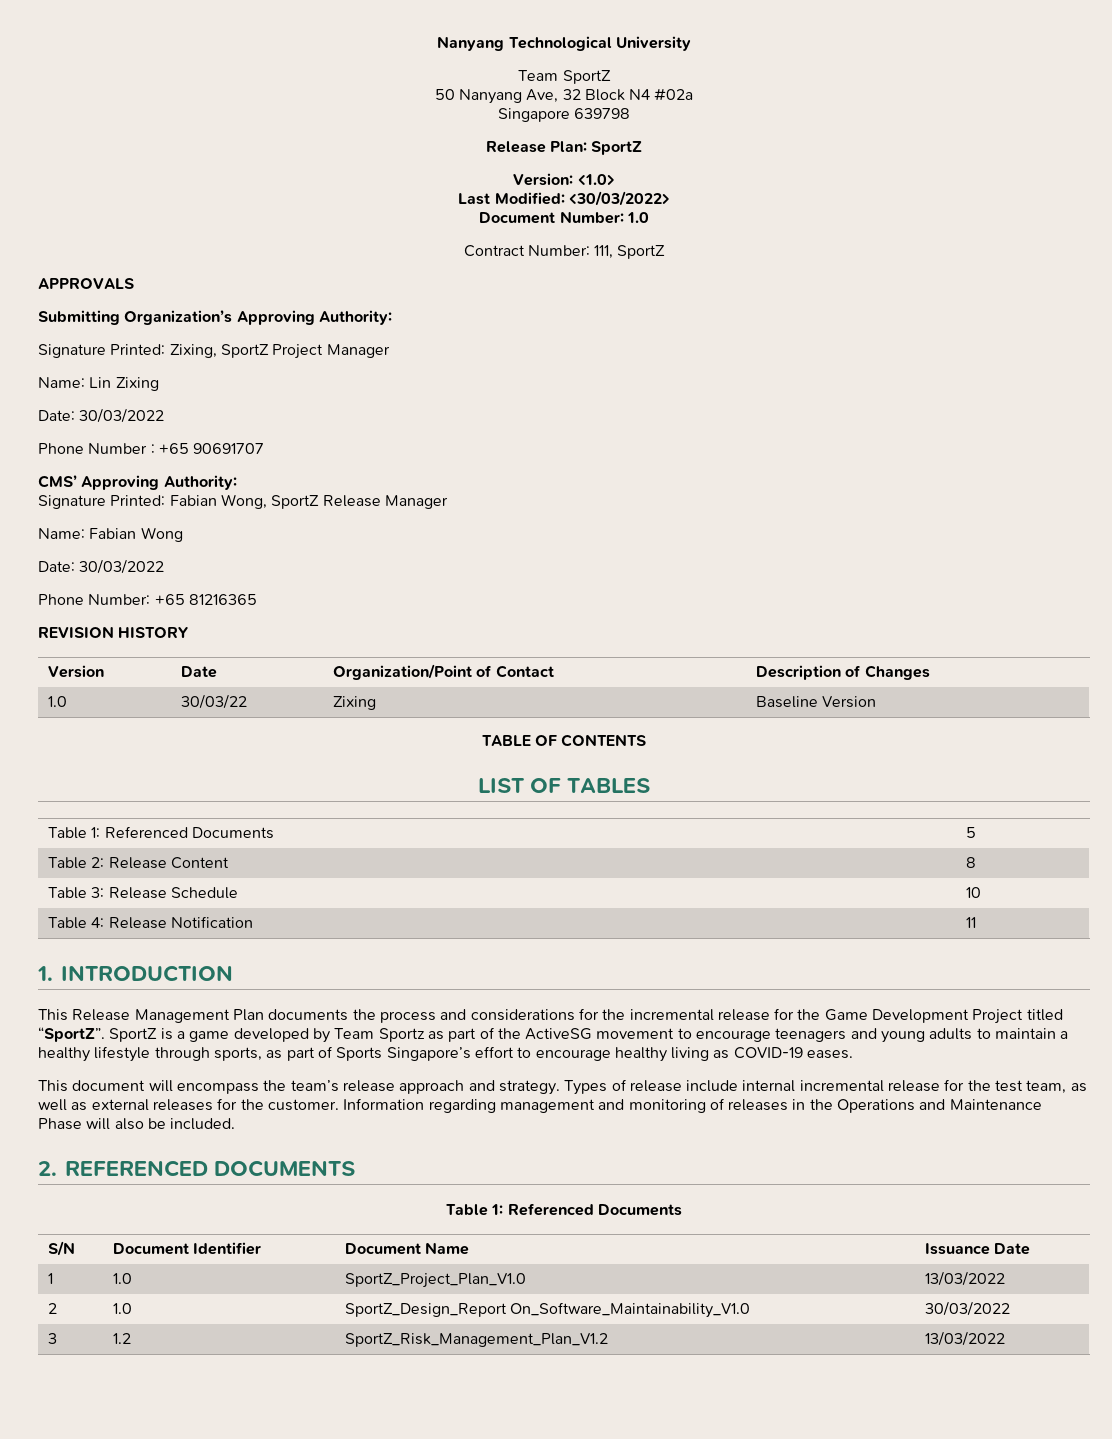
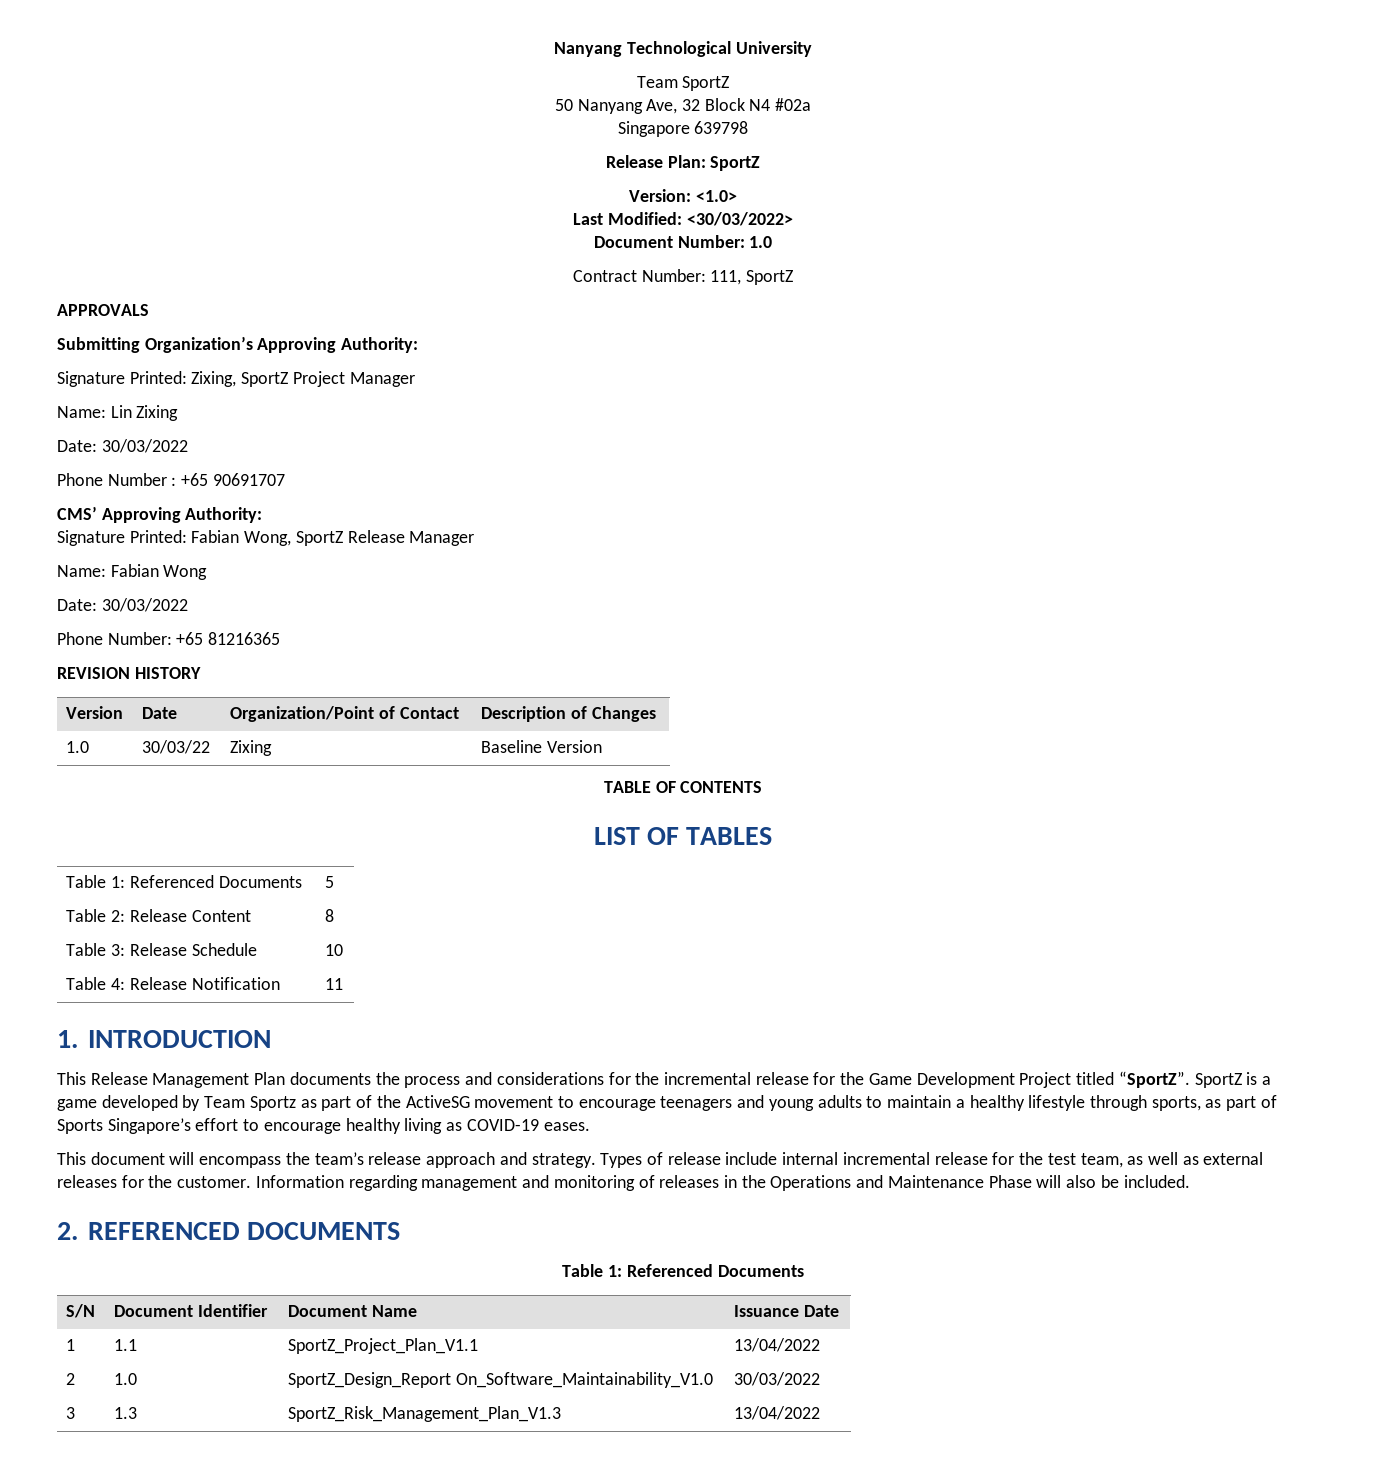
[113,1273,133,1284] [345,1273,527,1288] [925,1271,1006,1286] 1.0 | SportZ_Project_Plan_V1.0 | 13/03/2022 -> [114,1339,138,1351] [288,1338,479,1354] [734,1338,821,1352] 1.1 | SportZ_Project_Plan_V1.1 | 13/04/2022
[113,1333,132,1344] [345,1333,609,1347] [925,1331,1006,1346] 1.2 | SportZ_Risk_Management_Plan_V1.2 | 13/03/2022 -> [114,1407,138,1419] [288,1406,562,1422] [734,1406,821,1420] 1.3 | SportZ_Risk_Management_Plan_V1.3 | 13/04/2022

